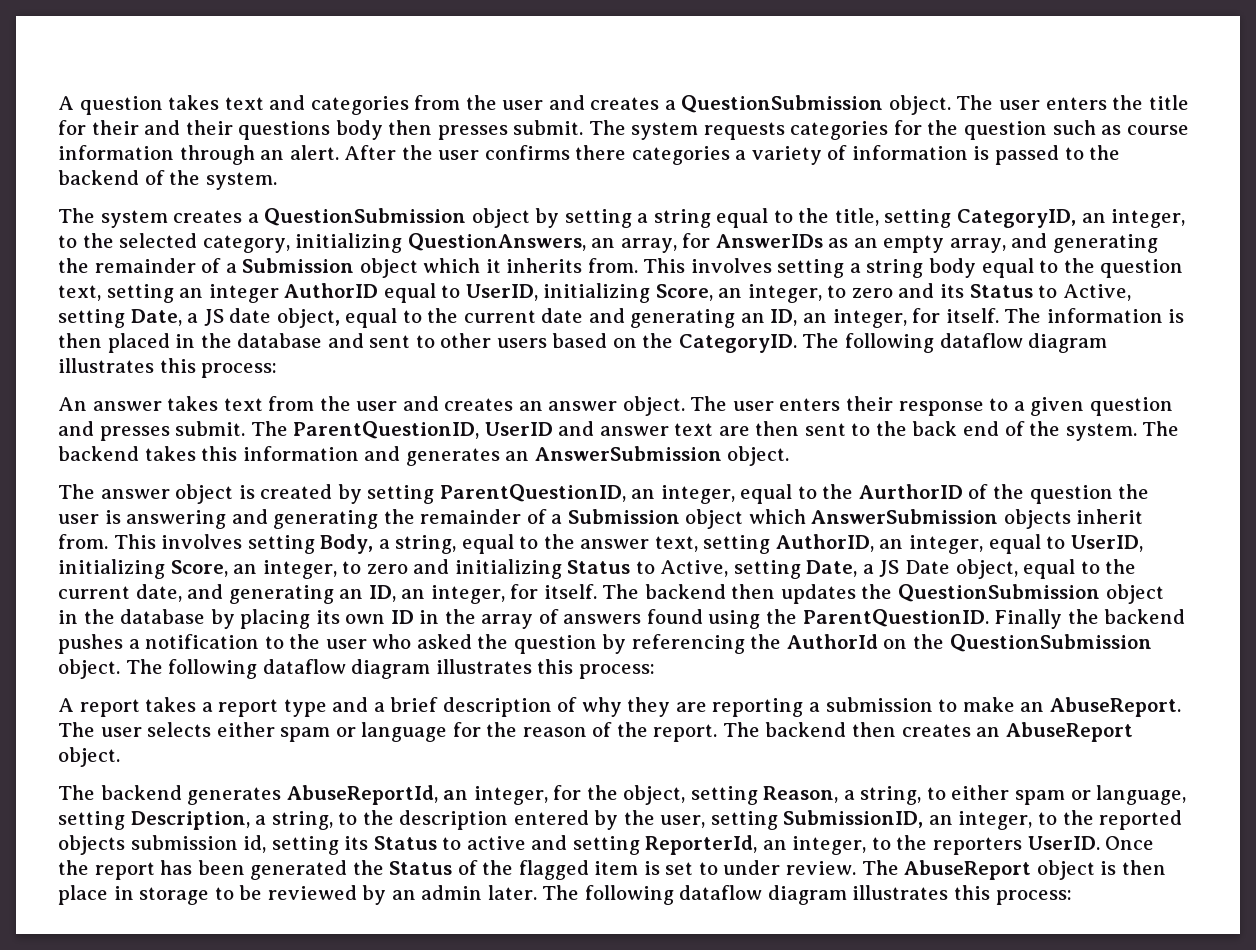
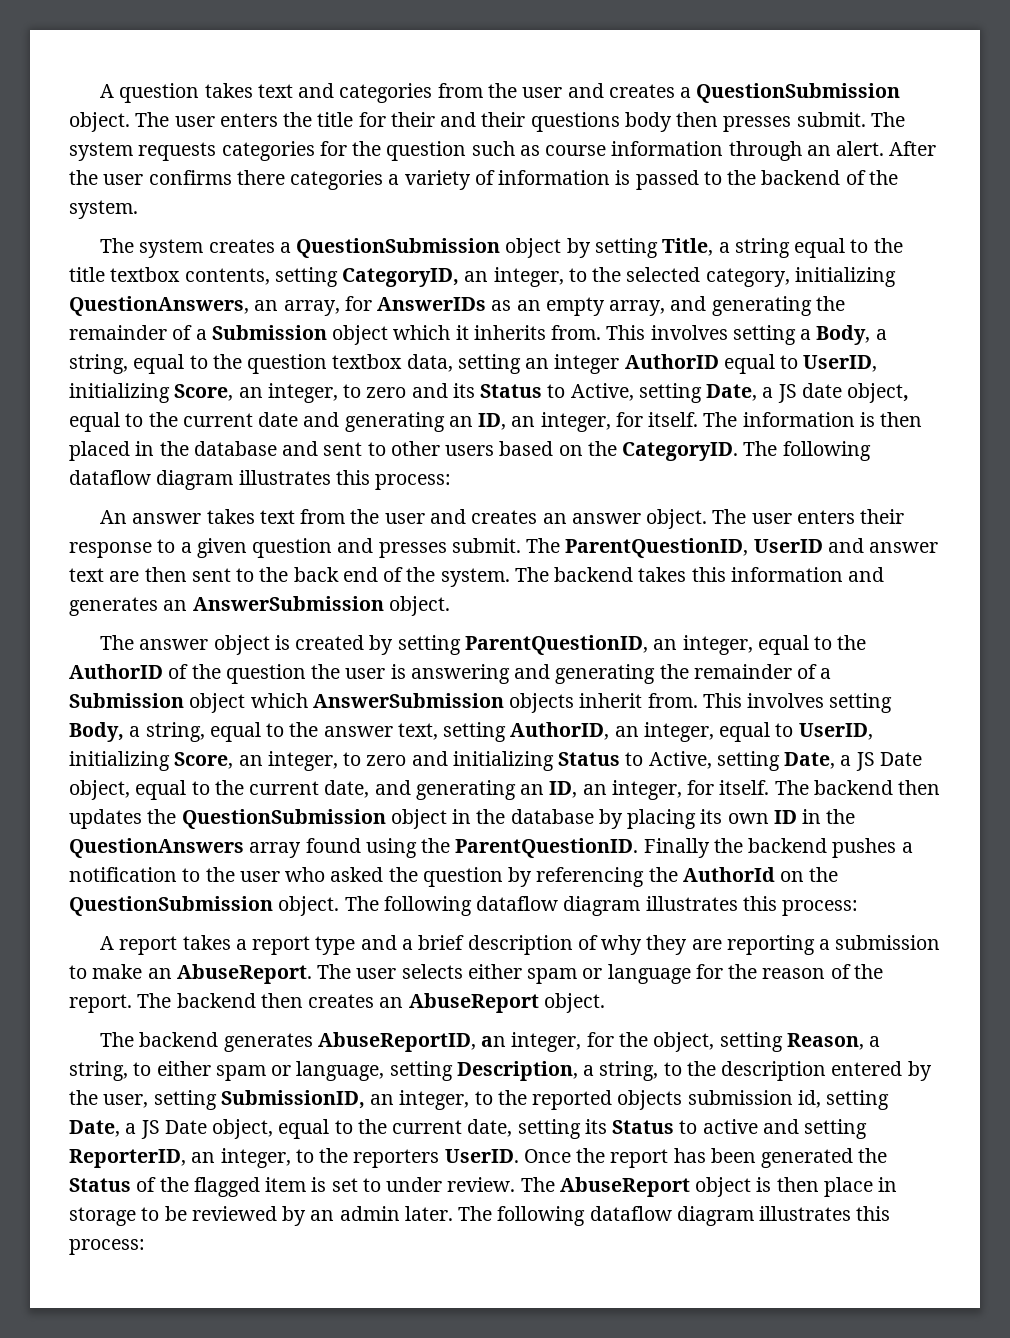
(632, 218) none -> [662,238,714,256] Title,
[834,208,879,226] title, -> [69,267,270,285] title textbox contents,
[866,258,977,278] string body -> [816,325,887,345] [69,354,128,374] Body, a string,
[58,285,101,301] text, -> [332,354,453,372] textbox data,
[858,484,963,499] AurthorID -> [69,664,163,679] AuthorID
[481,609,642,629] array of answers -> [69,838,302,858] QuestionAnswers array
[286,785,438,805] AbuseReportId, -> [317,1032,476,1052] AbuseReportID,
(339, 845) none -> [69,1119,581,1139] Date, a JS Date object, equal to the current date, setting
[645,835,758,855] ReporterId, -> [69,1149,186,1168] ReporterID,

